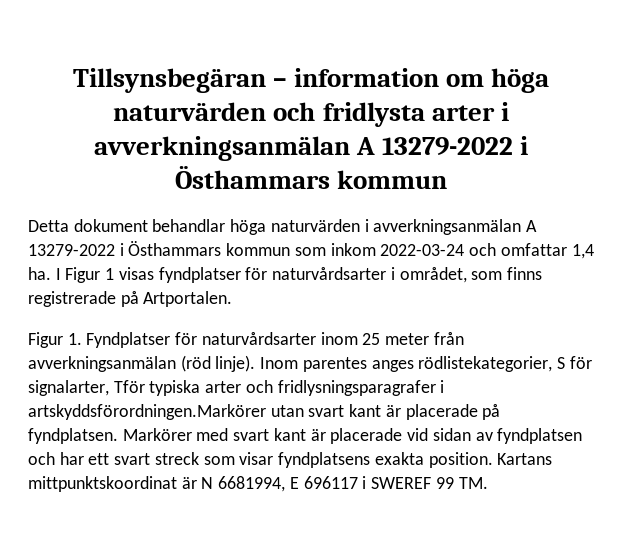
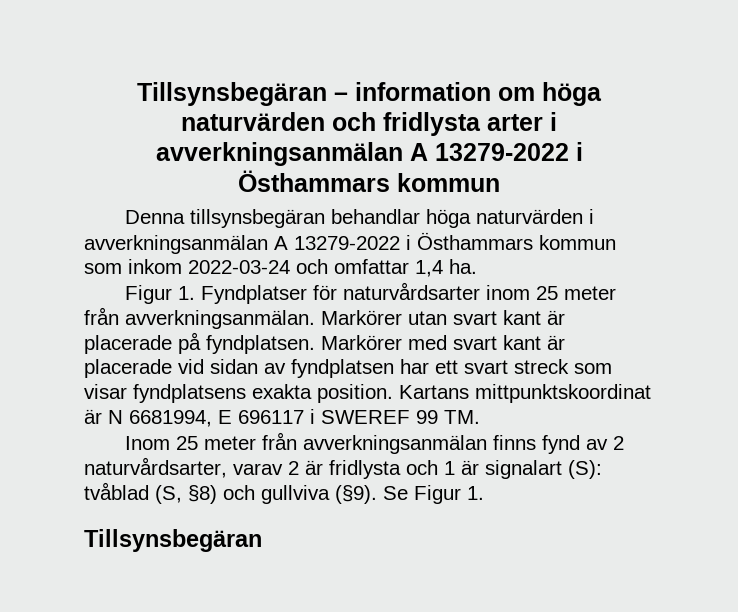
[28,219,148,232] Detta dokument -> [124,209,325,228] Denna tillsynsbegäran
[55,267,542,283] [28,291,233,307] I Figur 1 visas fyndplatser för naturvårdsarter i området, som finns registrerade på Artportalen. -> (477, 266) none
[28,355,592,372] [28,380,445,396] [28,404,266,420] avverkningsanmälan (röd linje). Inom parentes anges rödlistekategorier, S för signalarter, Tför typiska arter och fridlysningsparagrafer i artskyddsförordningen.Markörer -> [125,310,402,329] avverkningsanmälan. Markörer
[28,452,55,465] och -> (394, 368) none
(488, 483) none -> [124,432,624,454] [84,457,602,479] [84,482,484,504] [84,529,262,552] // Inom 25 meter från avverkningsanmälan finns fynd av 2 naturvårdsarter, varav 2 är fridlysta och 1 är signalart (S): tvåblad (S, §8) och gullviva (§9). Se Figur 1. // Tillsynsbegäran

